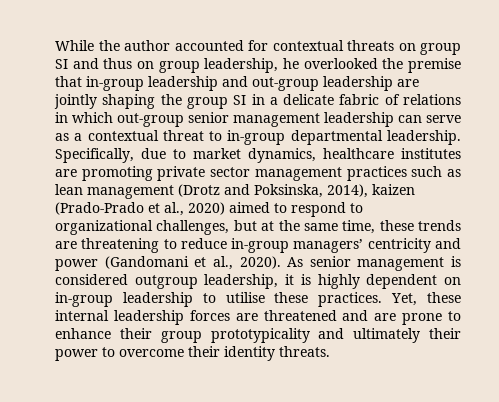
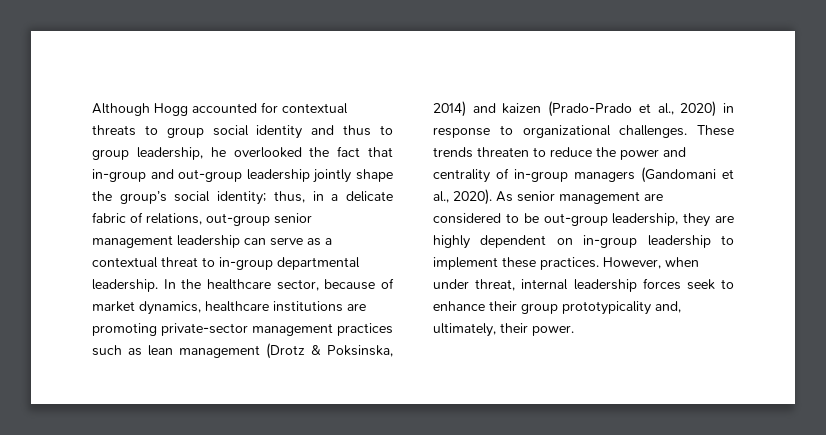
[55,40,170,51] While the author -> [92,103,188,116] Although Hogg
[398,43,461,55] [55,59,68,69] on group SI -> [144,125,303,139] to group social identity
[137,61,154,69] on -> [380,125,393,135] to
[408,58,461,73] premise -> [337,146,361,157] fact
[148,76,218,91] leadership -> (146, 175) none
[397,79,419,87] [54,94,247,109] are jointly shaping the group SI -> [313,169,393,183] [92,191,305,205] jointly shape the group’s social identity; thus,
[403,94,462,105] [55,112,113,123] relations in which -> [146,213,202,225] relations,
[55,148,186,163] Specifically, due to -> [163,278,394,291] In the healthcare sector, because of
[401,148,461,159] institutes -> [273,301,343,312] institutions
[157,166,251,181] private sector -> [161,323,248,336] private-sector
[224,184,368,198] and Poksinska, 2014), -> [311,345,393,357] [433,101,496,117] & Poksinska, 2014) and
[229,202,363,217] [55,220,461,235] [55,238,461,253] [55,259,98,271] aimed to respond to organizational challenges, but at the same time, these trends are threatening to reduce in-group managers’ centricity and power -> [723,103,734,113] [433,125,734,138] [433,147,686,160] [433,168,635,183] in response to organizational challenges. These trends threaten to reduce the power and centrality of in-group managers
[451,256,461,267] [55,274,311,289] is considered outgroup leadership, it is -> [644,193,663,201] [433,213,734,227] are considered to be out-group leadership, they are
[225,292,265,303] utilise -> [433,257,498,270] implement
[391,292,461,306] [55,310,443,325] Yet, these internal leadership forces are threatened and are prone -> [603,257,699,269] [433,278,715,292] However, when under threat, internal leadership forces seek
[318,328,461,343] [55,346,330,361] and ultimately their power to overcome their identity threats. -> [655,301,681,313] [433,323,574,337] and, ultimately, their power.

